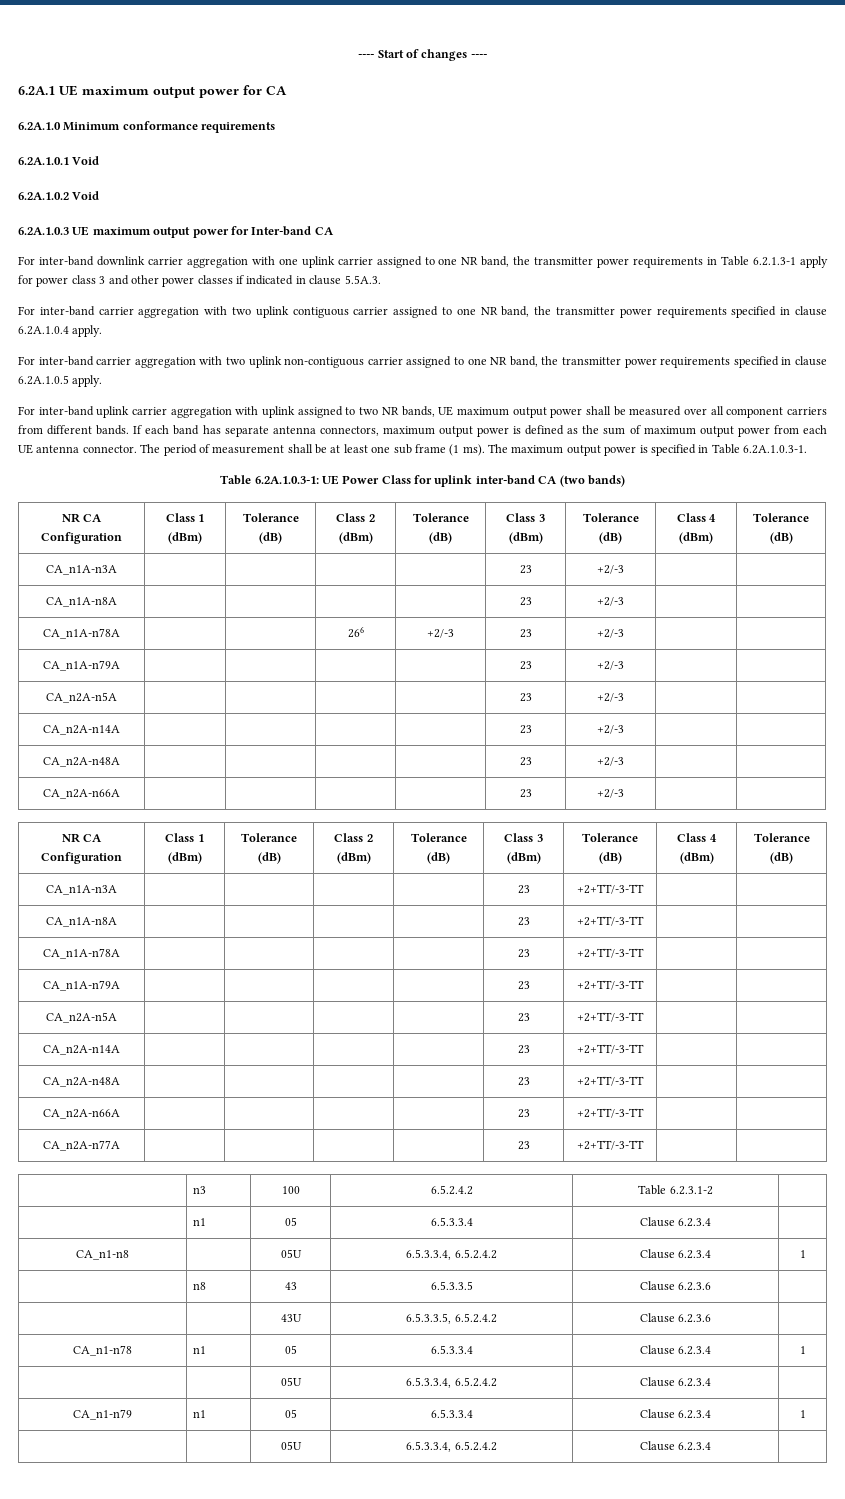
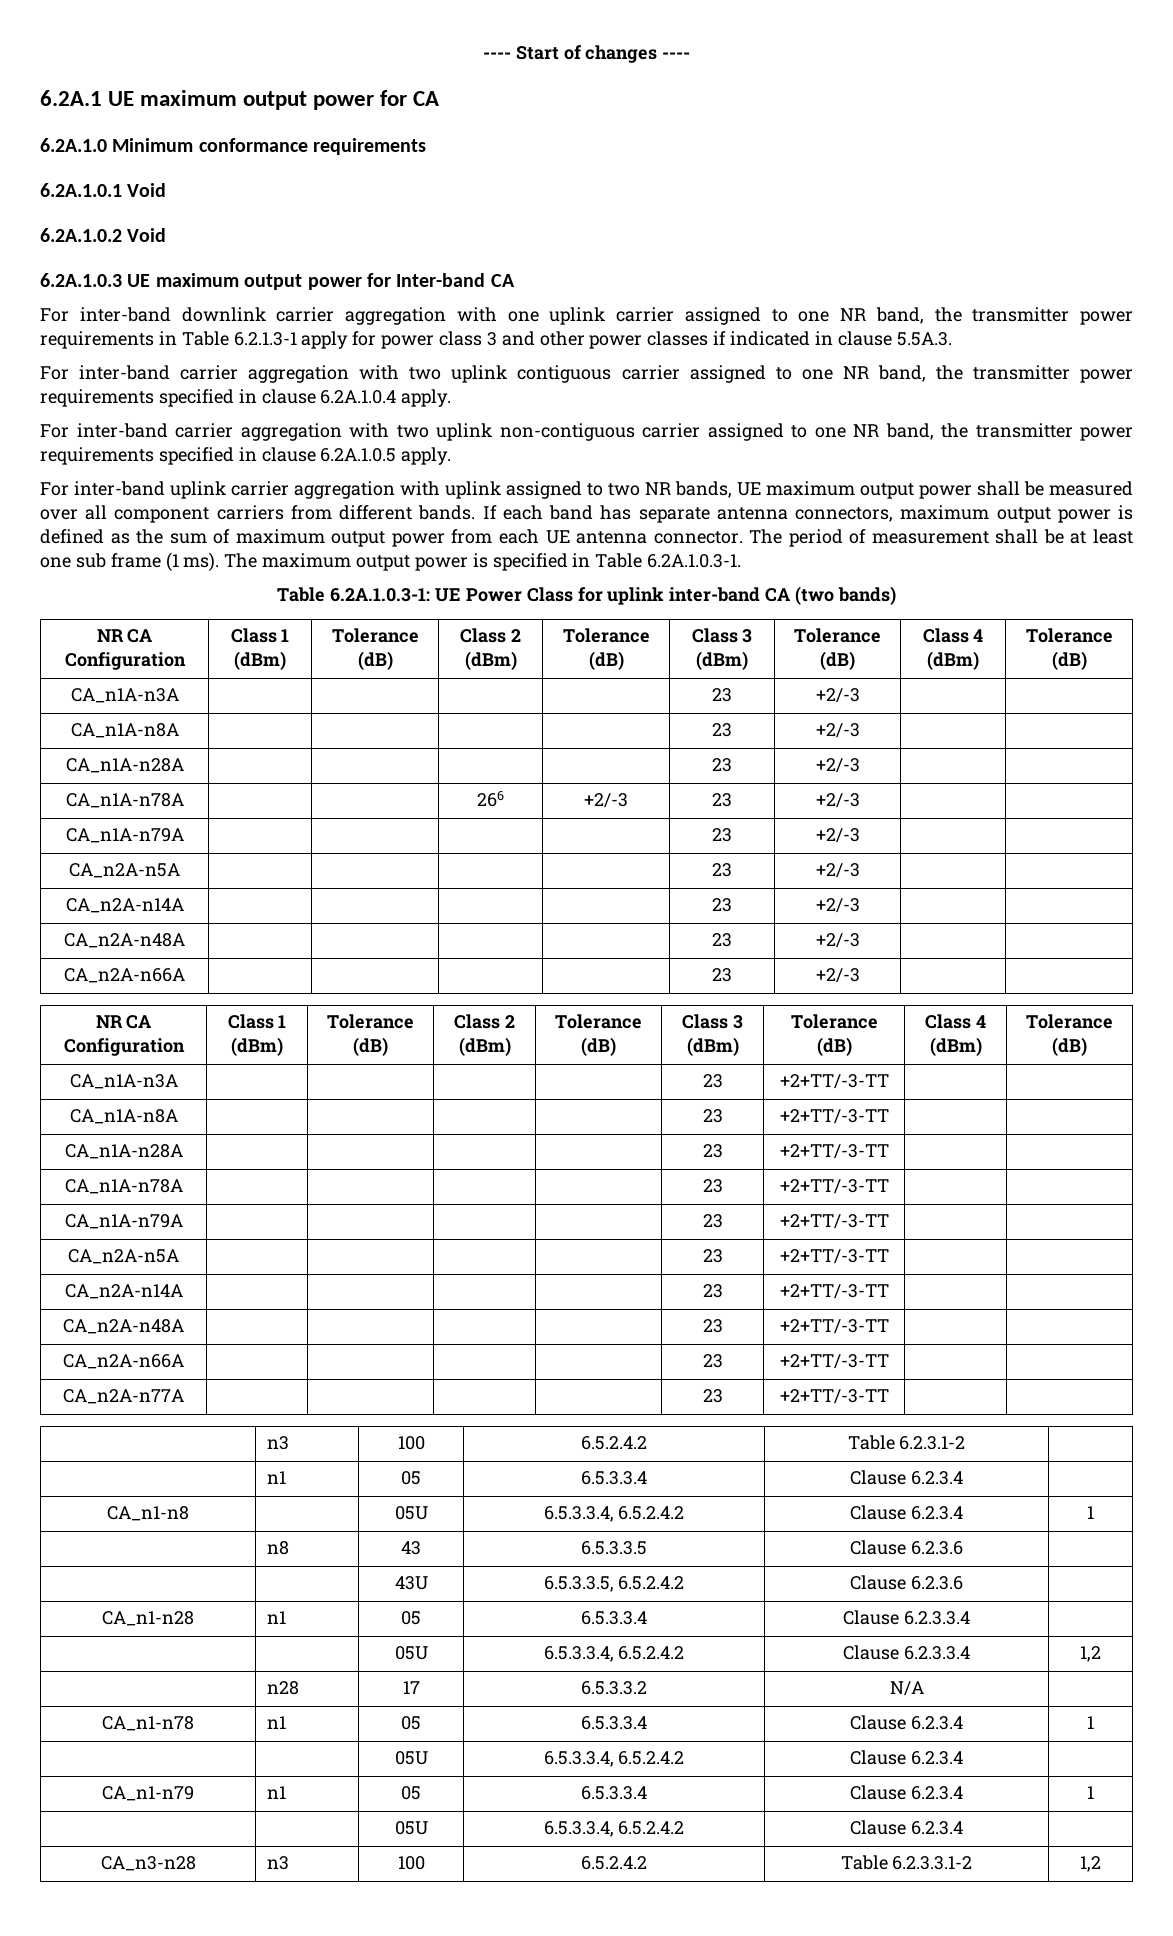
(624, 601) none -> [65,758,184,773] [712,758,732,772] [815,758,860,773] // CA_n1A-n28A | | | | | 23 | +2/-3 | |
(644, 921) none -> [64,1144,183,1159] [702,1144,723,1158] [779,1144,889,1159] // CA_n1A-n28A | | | | | 23 | +2+TT/-3-TT | |
(712, 1318) none -> [102,1611,194,1626] [267,1611,287,1624] [401,1611,422,1625] [581,1611,647,1625] [843,1610,970,1625] [394,1646,428,1660] [543,1646,685,1662] [843,1645,970,1660] [1080,1646,1101,1662] [267,1681,300,1695] [402,1681,420,1694] [581,1681,647,1695] [889,1681,924,1696] // CA_n1-n28 | n1 | 05 | 6.5.3.3.4 | Clause 6.2.3.3.4 | // | | 05U | 6.5.3.3.4, 6.5.2.4.2 | Clause 6.2.3.3.4 | 1,2 // | n28 | 17 | 6.5.3.3.2 | N/A |
(712, 1446) none -> [100,1856,196,1871] [267,1856,290,1870] [397,1856,425,1870] [581,1856,647,1870] [840,1855,973,1870] [1080,1856,1101,1872] // CA_n3-n28 | n3 | 100 | 6.5.2.4.2 | Table 6.2.3.3.1-2 | 1,2

